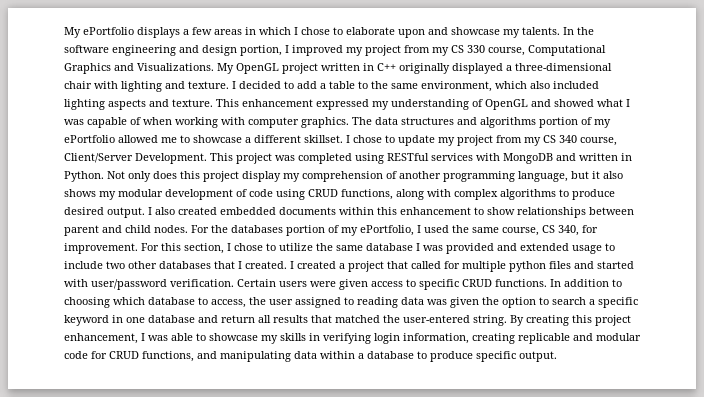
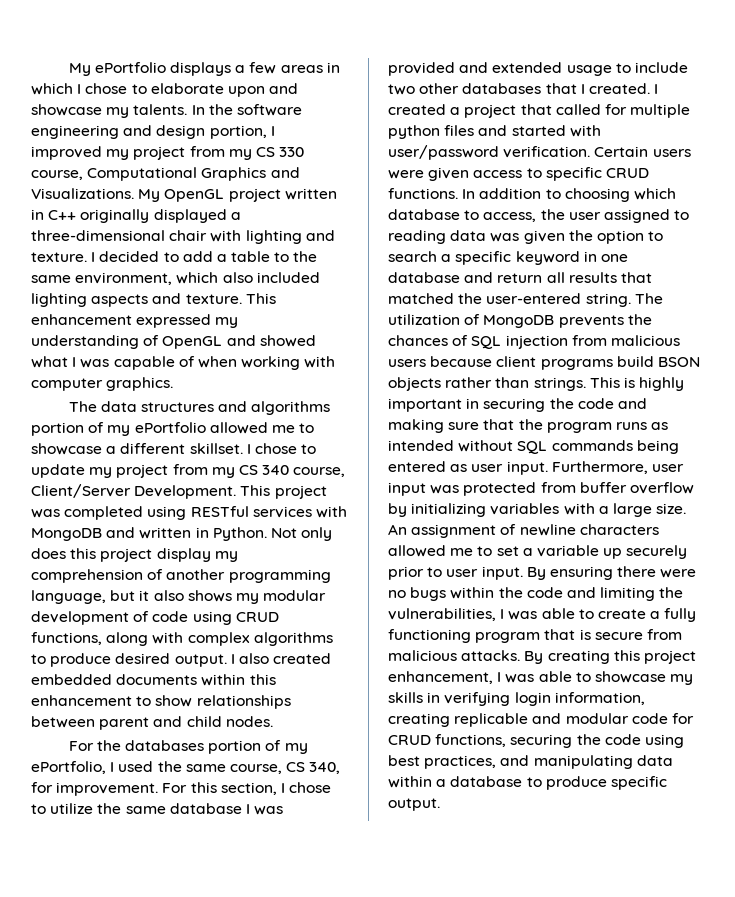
(349, 122) none -> (174, 384) //
(188, 229) none -> (273, 721) //
(507, 320) none -> [634,293,663,304] [388,314,652,328] [388,335,680,349] [388,356,700,370] [388,377,685,391] [388,398,647,412] [388,419,669,433] [388,440,679,454] [388,461,684,475] [388,482,694,496] [388,503,687,517] [388,524,659,538] [388,545,688,559] [388,566,697,580] [388,587,684,601] [388,608,697,622] [388,629,682,643] [388,650,521,661] The utilization of MongoDB prevents the chances of SQL injection from malicious users because client programs build BSON objects rather than strings. This is highly important in securing the code and making sure that the program runs as intended without SQL commands being entered as user input. Furthermore, user input was protected from buffer overflow by initializing variables with a large size. An assignment of newline characters allowed me to set a variable up securely prior to user input. By ensuring there were no bugs within the code and limiting the vulnerabilities, I was able to create a fully functioning program that is secure from malicious attacks.
(194, 356) none -> [510,734,684,748] [388,755,497,769] securing the code using best practices,

